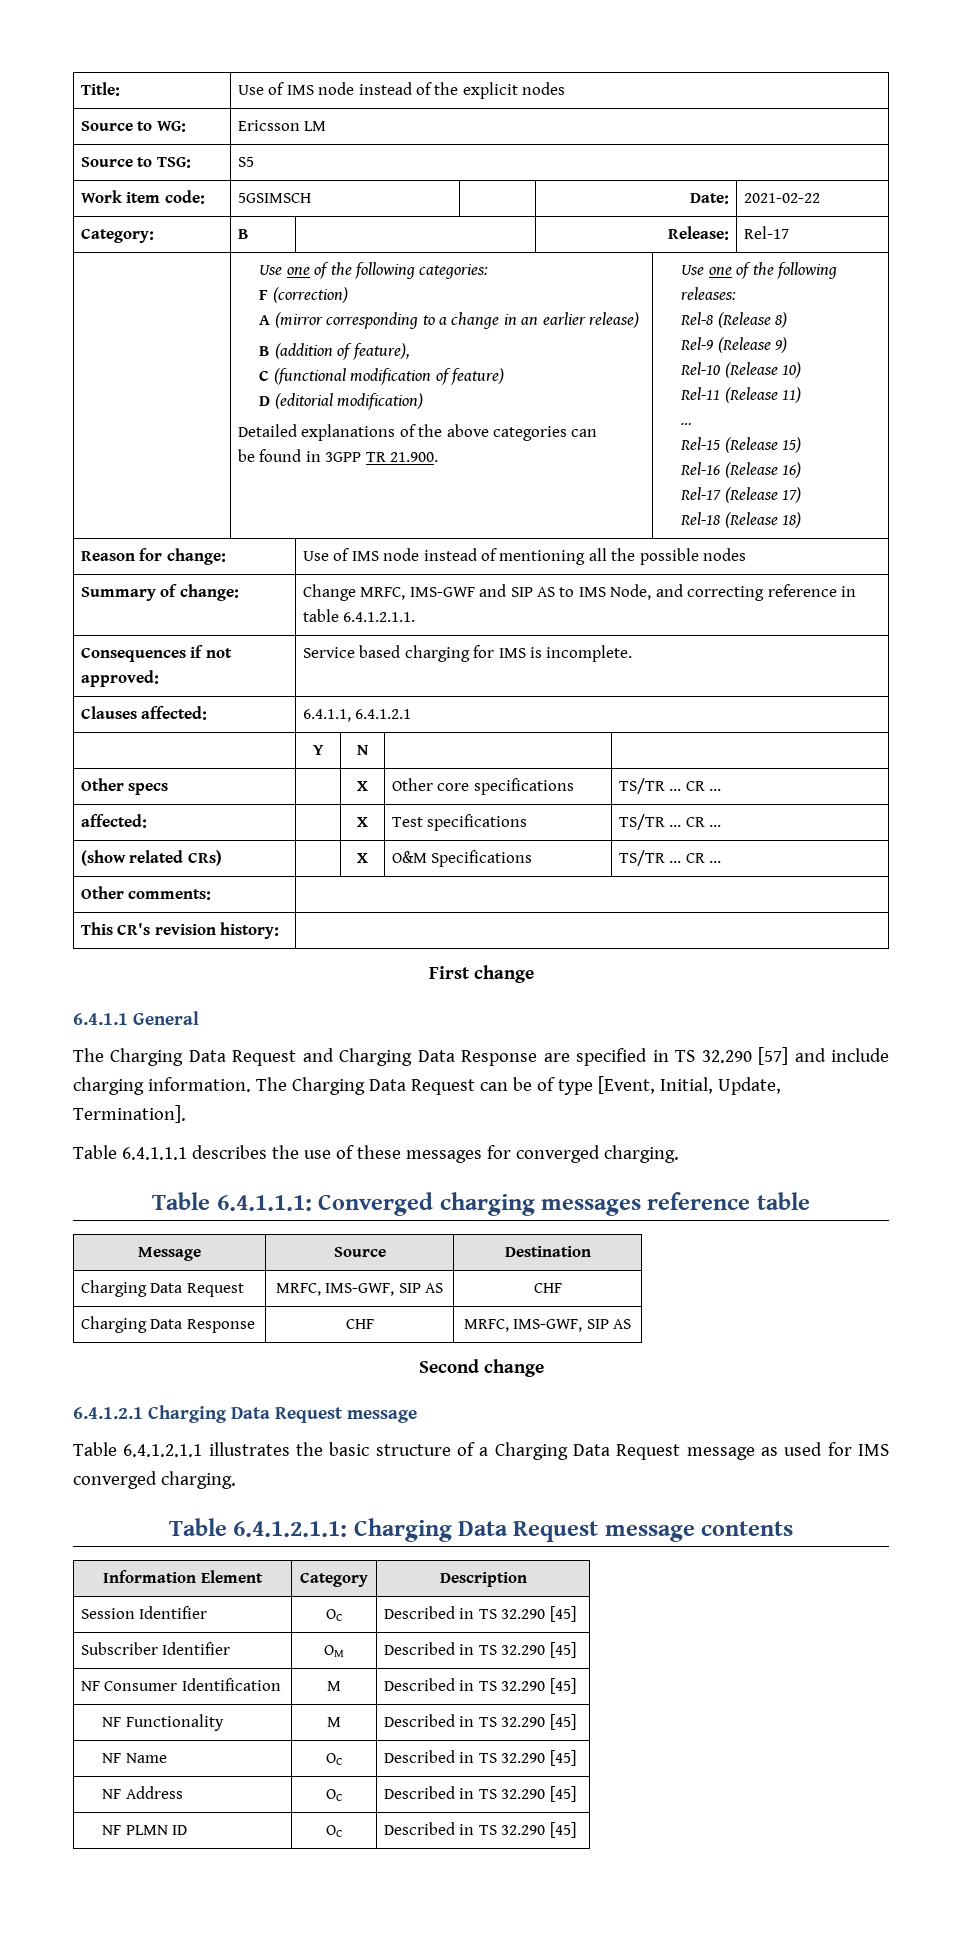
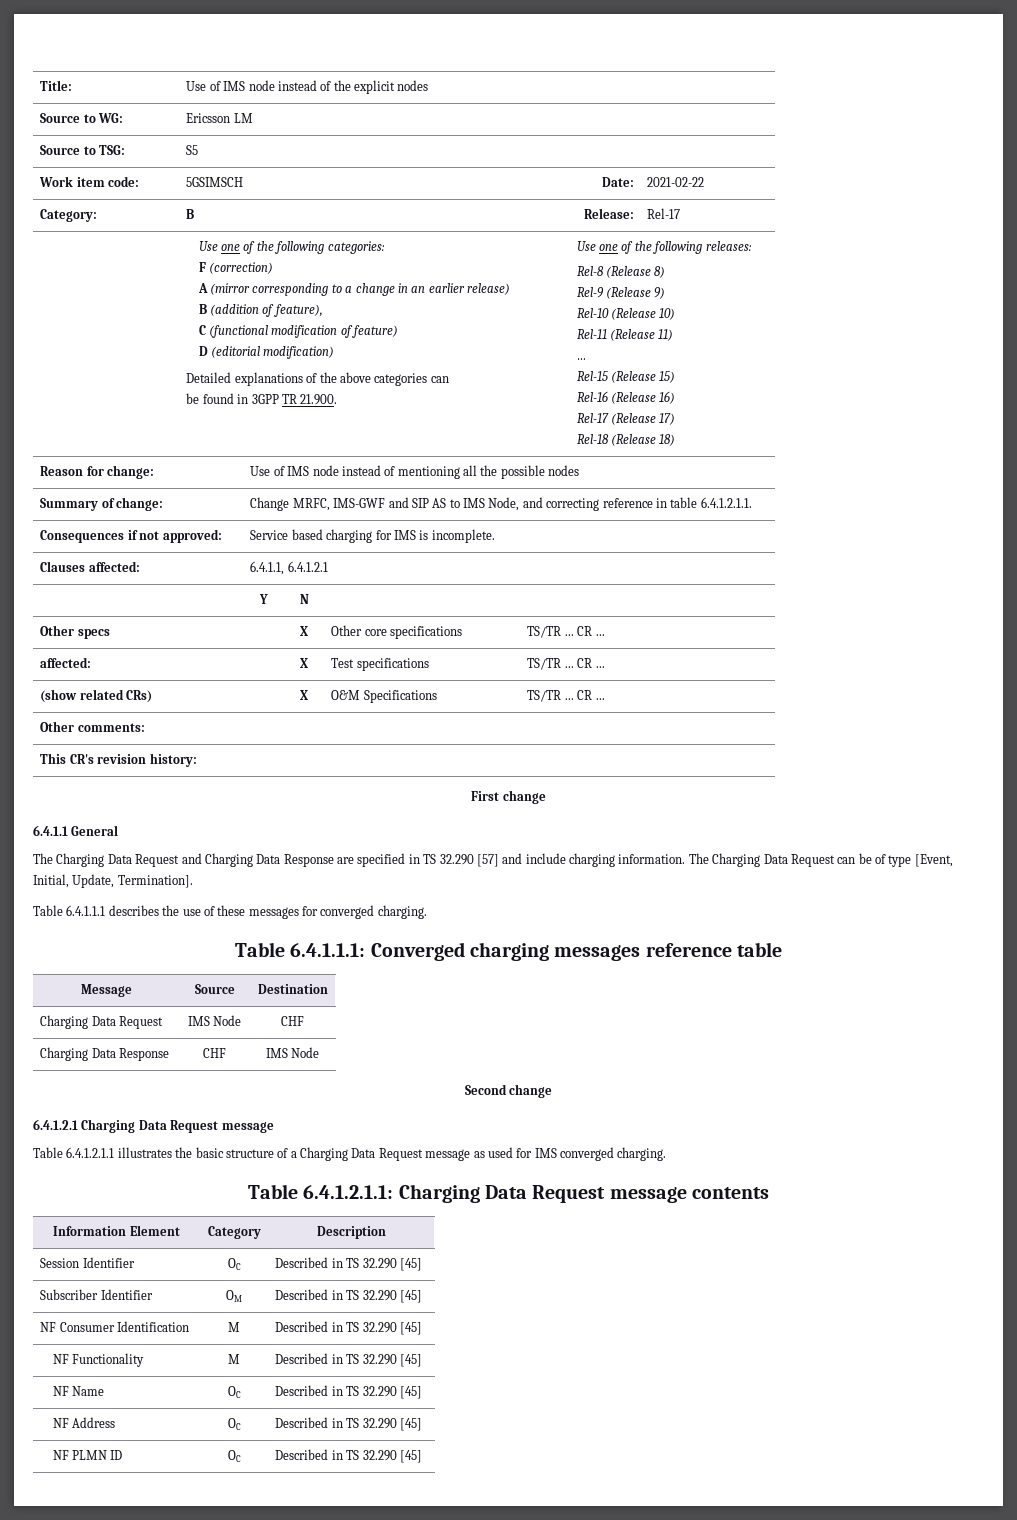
[275,1283,444,1296] MRFC, IMS-GWF, SIP AS -> [187,1015,242,1026] IMS Node
[463,1319,632,1332] MRFC, IMS-GWF, SIP AS -> [265,1047,320,1058] IMS Node

